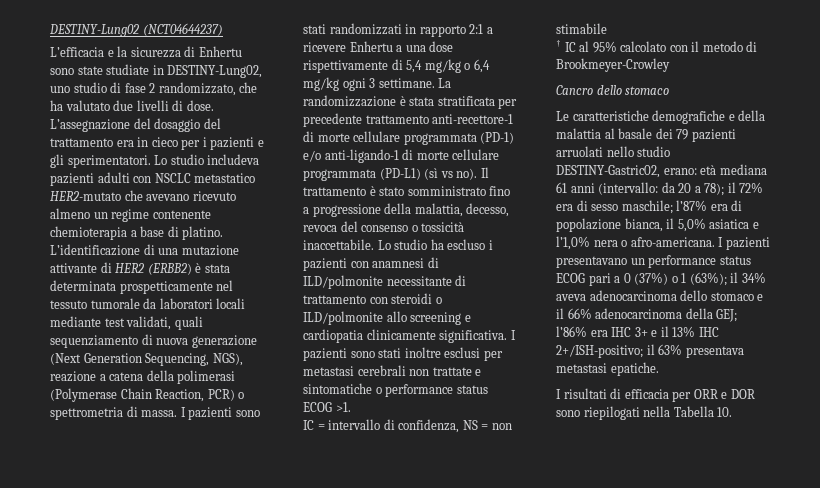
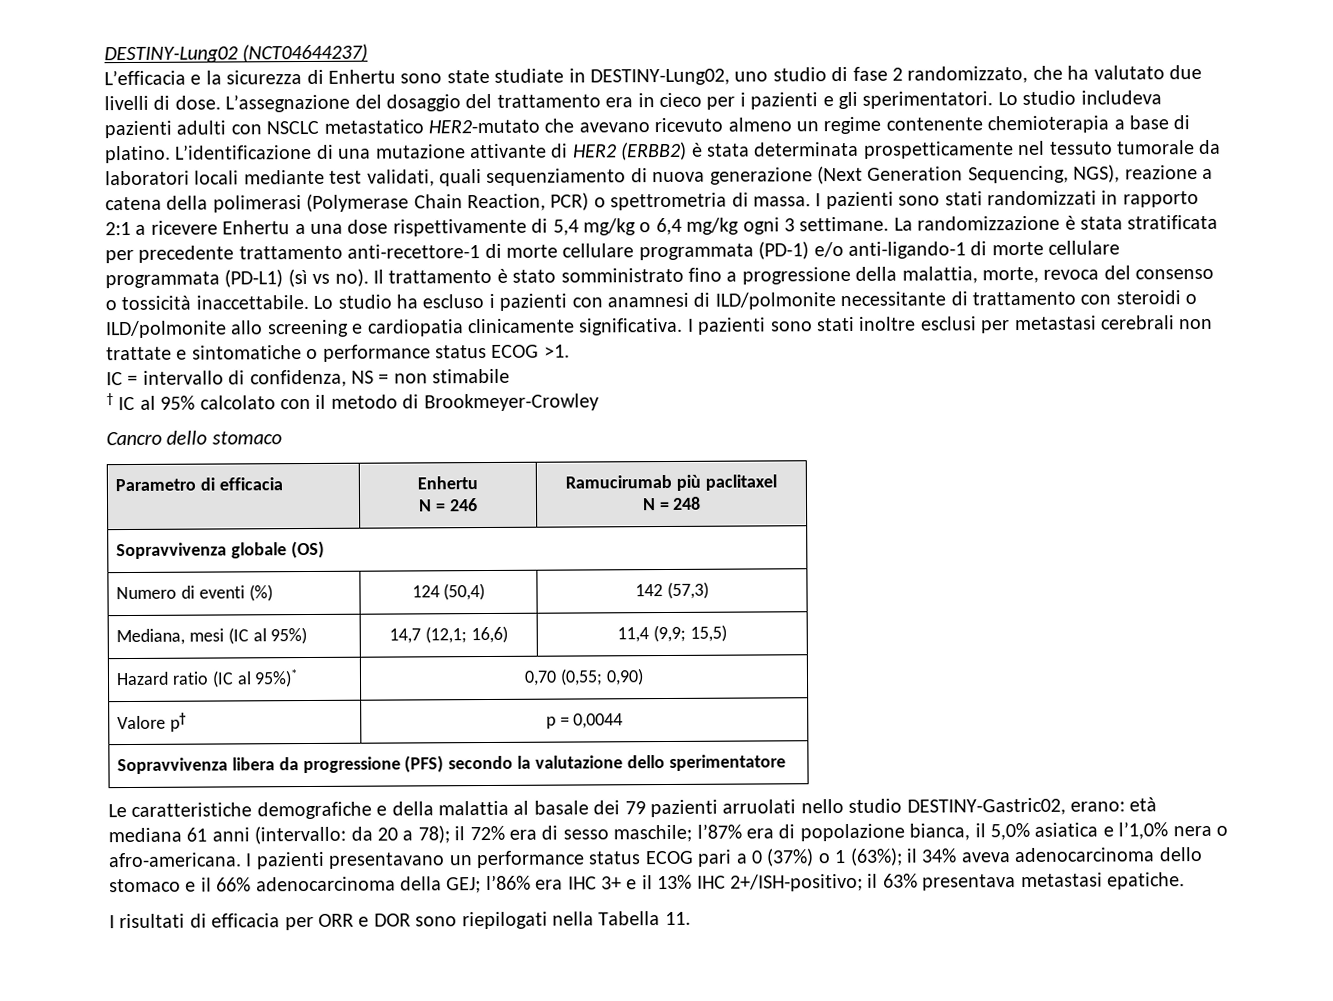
[466,203,510,217] decesso, -> [981,266,1039,284] morte,
(670, 90) none -> [115,477,283,492] [417,476,478,490] [418,498,478,512] [565,474,777,491] [641,496,702,511] [116,540,325,560] [116,584,273,602] [411,583,486,601] [635,581,709,600] [116,627,308,646] [389,625,508,644] [617,624,727,643] [116,669,299,688] [524,668,644,686] [117,712,187,732] [545,713,624,729] [117,754,786,775] // Parametro di efficacia | Enhertu // N = 246 | Ramucirumab più paclitaxel // N = 248 // Sopravvivenza globale (OS) // Numero di eventi (%) | 124 (50,4) | 142 (57,3) // Mediana, mesi (IC al 95%) | 14,7 (12,1; 16,6) | 11,4 (9,9; 15,5) // Hazard ratio (IC al 95%)* | 0,70 (0,55; 0,90) // Valore p† | p = 0,0044 // Sopravvivenza libera da progressione (PFS) secondo la valutazione dello sperimentatore
[717,407,733,417] 10. -> [664,911,691,926] 11.

